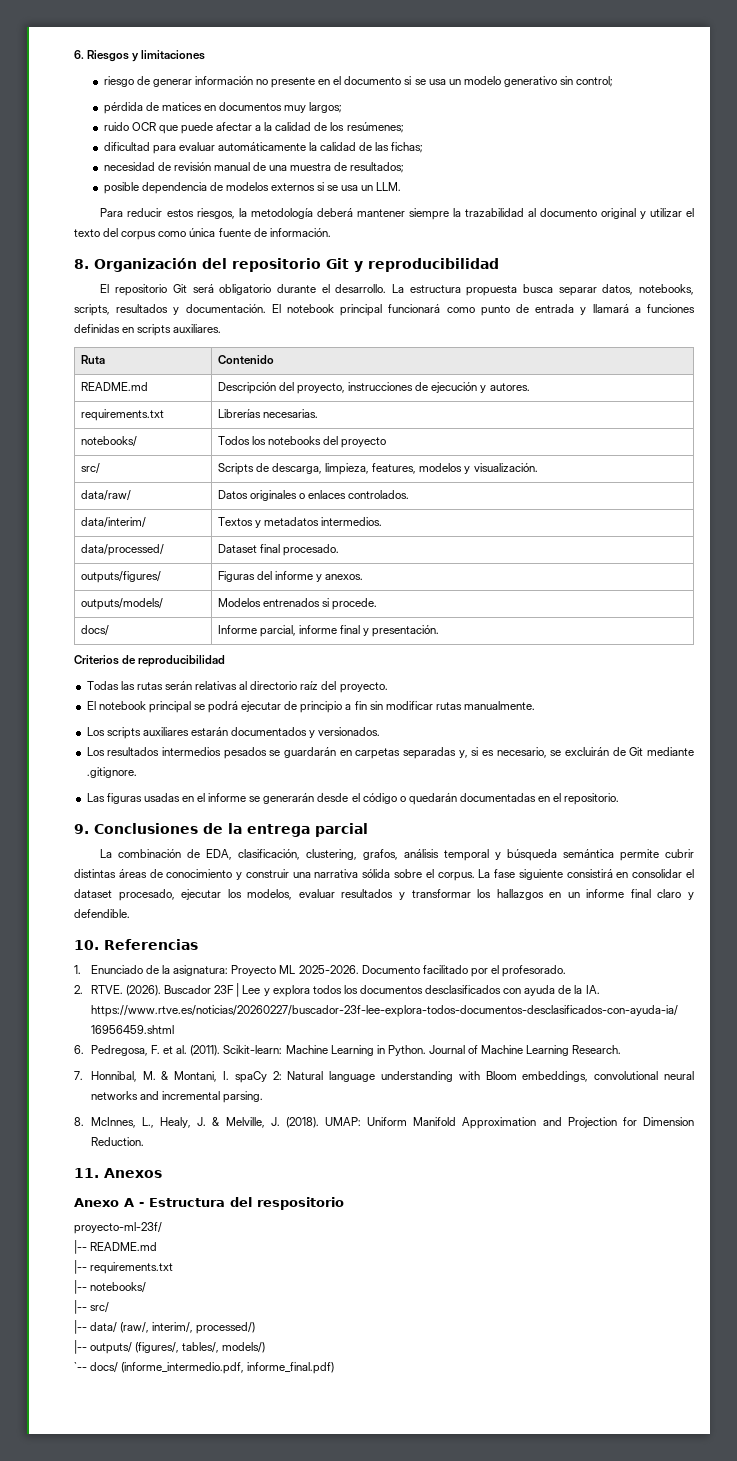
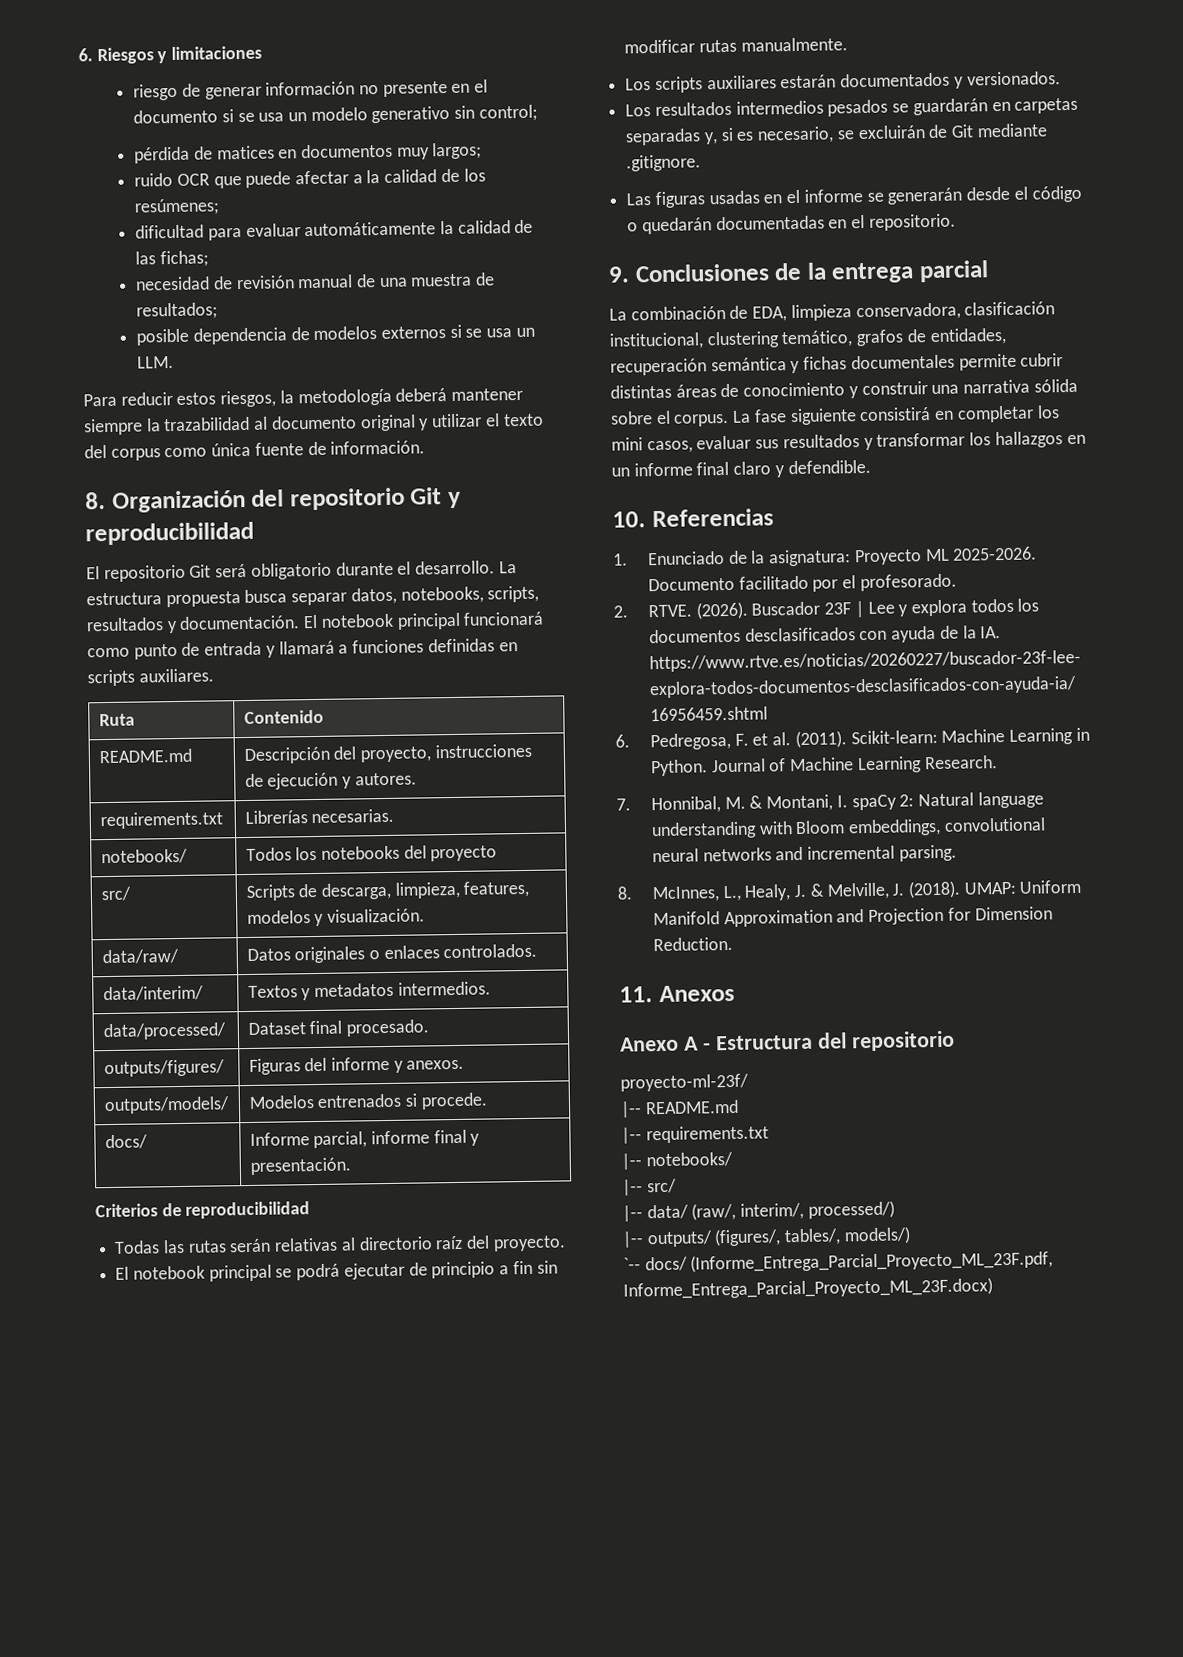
[238,849,615,861] clasificación, clustering, grafos, análisis temporal y búsqueda semántica -> [790,301,1056,322] [609,327,1007,350] [610,354,955,376] limpieza conservadora, clasificación institucional, clustering temático, grafos de entidades, recuperación semántica y fichas documentales
[632,869,695,878] [74,889,335,901] consolidar el dataset procesado, ejecutar los modelos, evaluar -> [956,405,1060,423] [611,435,780,454] completar los mini casos, evaluar sus
[257,1197,344,1210] respositorio -> [850,1030,955,1052] repositorio
[121,1362,335,1374] (informe_intermedio.pdf, informe_final.pdf) -> [690,1250,1054,1273] [623,1277,993,1300] (Informe_Entrega_Parcial_Proyecto_ML_23F.pdf, Informe_Entrega_Parcial_Proyecto_ML_23F.docx)

